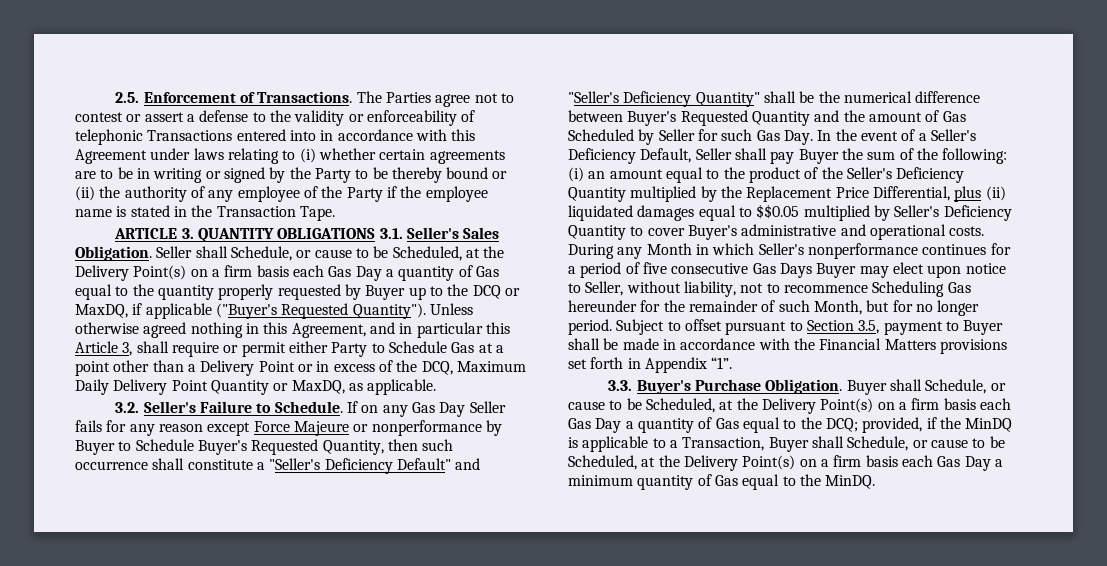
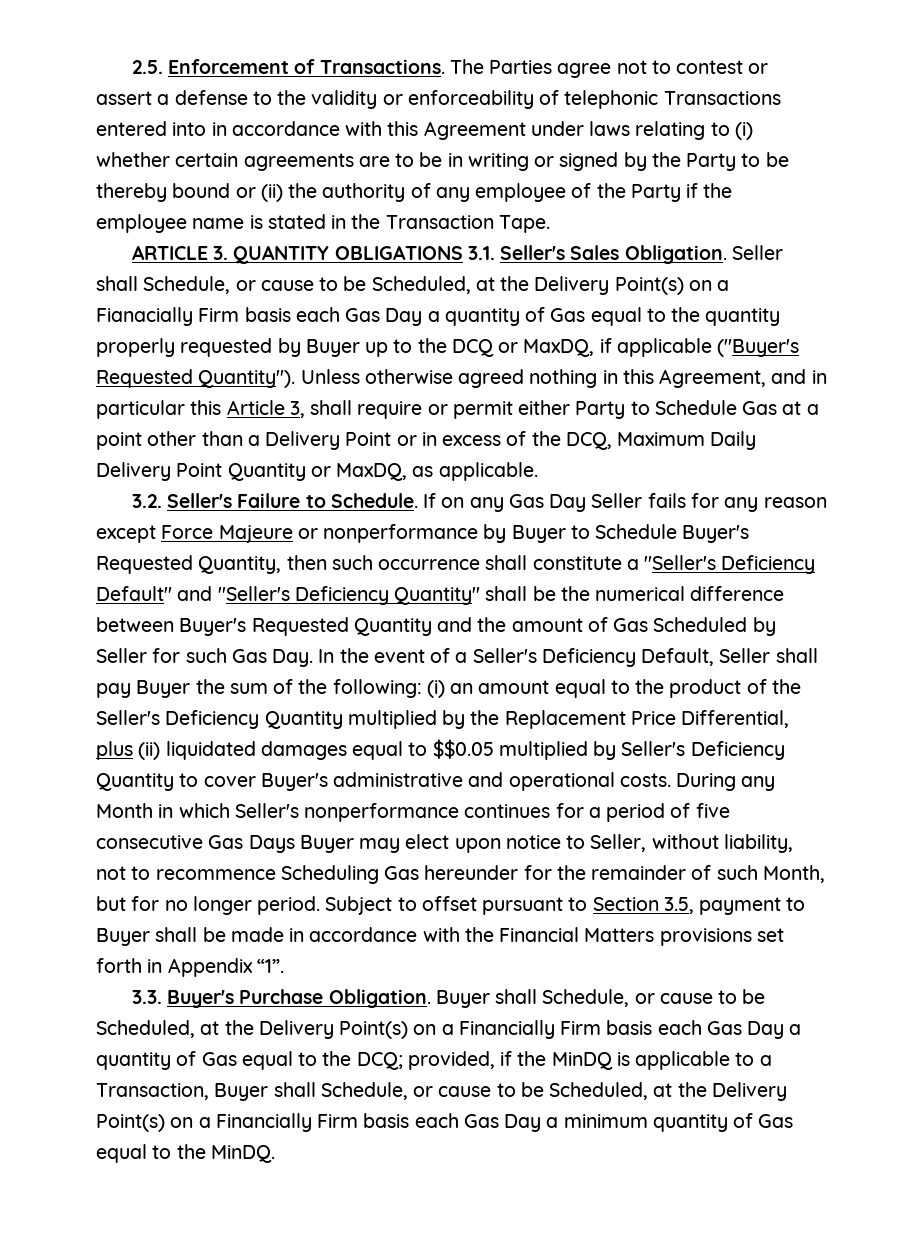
[224,265,253,277] firm -> [96,307,240,326] Fianacially Firm
[911,398,940,410] firm -> [458,1020,602,1039] Financially Firm
[833,455,862,467] firm -> [215,1113,359,1132] Financially Firm

